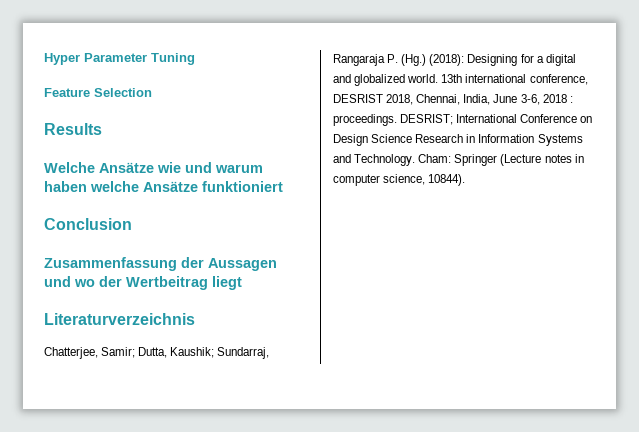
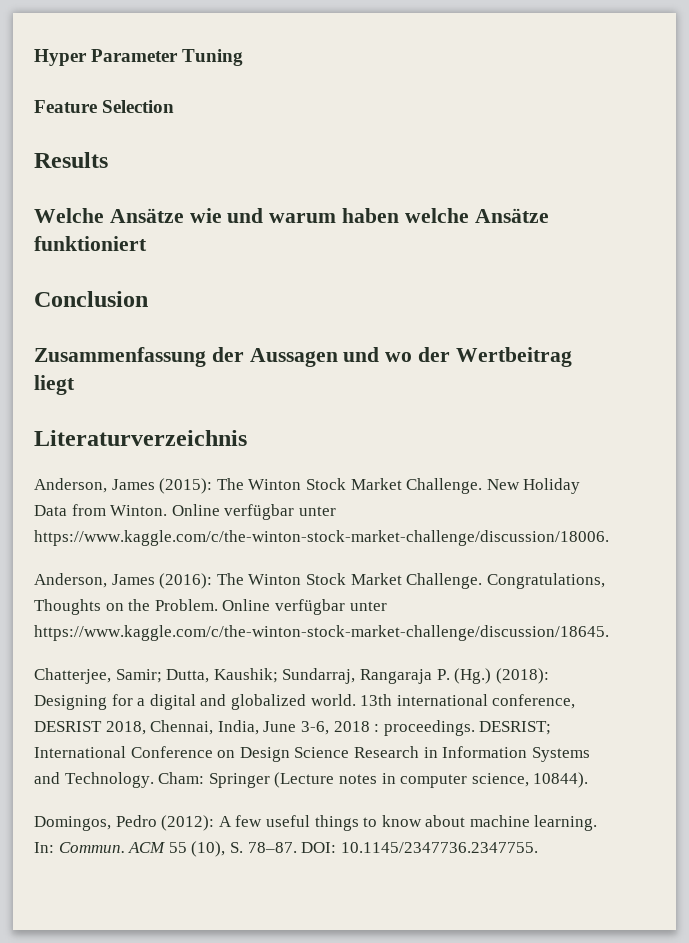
(195, 319) none -> [34,478,581,494] [34,504,336,520] [34,530,609,546] [34,573,605,589] [34,599,387,615] [34,625,609,641] // Anderson, James (2015): The Winton Stock Market Challenge. New Holiday Data from Winton. Online verfügbar unter https://www.kaggle.com/c/the-winton-stock-market-challenge/discussion/18006. // Anderson, James (2016): The Winton Stock Market Challenge. Congratulations, Thoughts on the Problem. Online verfügbar unter https://www.kaggle.com/c/the-winton-stock-market-challenge/discussion/18645.
(466, 180) none -> [34,815,598,831] [34,841,538,857] // Domingos, Pedro (2012): A few useful things to know about machine learning. In: Commun. ACM 55 (10), S. 78–87. DOI: 10.1145/2347736.2347755.

